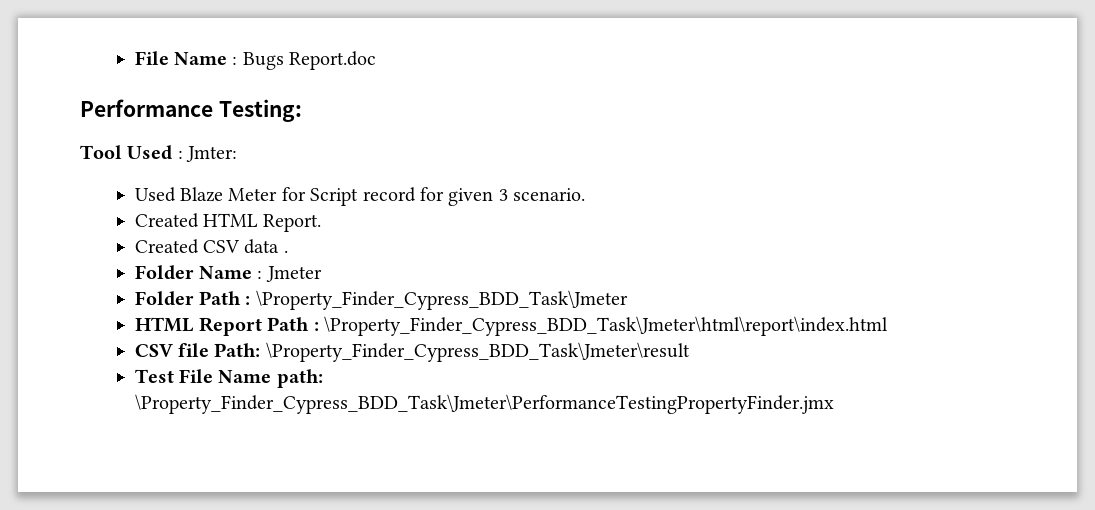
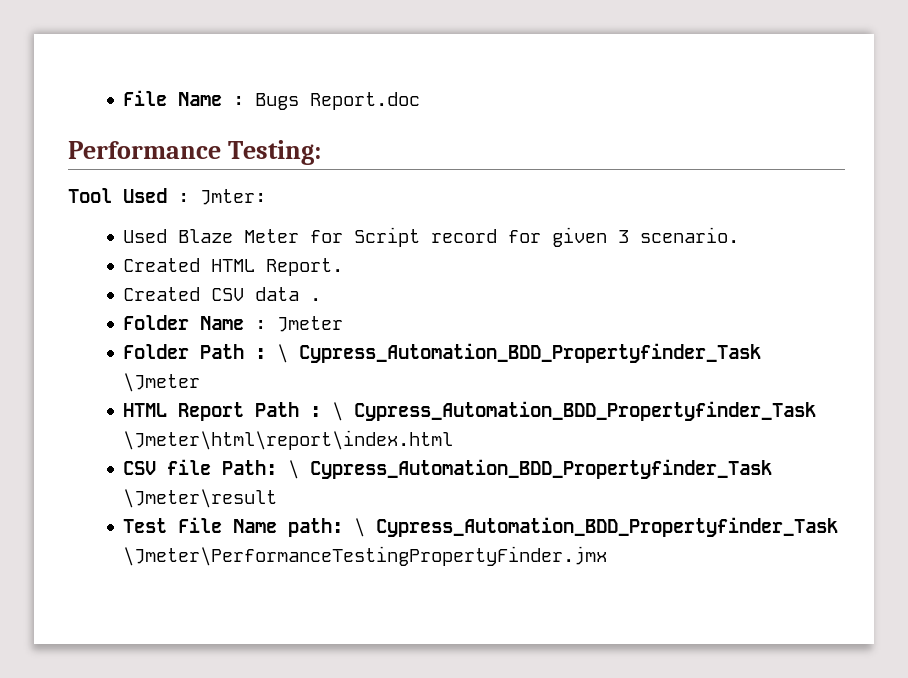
[255,290,628,310] \Property_Finder_Cypress_BDD_Task\Jmeter -> [277,343,762,363] [123,373,201,392] \ Cypress_Automation_BDD_Propertyfinder_Task \Jmeter
[324,316,889,336] \Property_Finder_Cypress_BDD_Task\Jmeter\html\report\index.html -> [332,401,817,421] [123,430,454,450] \ Cypress_Automation_BDD_Propertyfinder_Task \Jmeter\html\report\index.html
[265,342,690,362] \Property_Finder_Cypress_BDD_Task\Jmeter\result -> [288,459,773,479] [123,489,278,508] \ Cypress_Automation_BDD_Propertyfinder_Task \Jmeter\result
[134,394,834,414] \Property_Finder_Cypress_BDD_Task\Jmeter\PerformanceTestingPropertyFinder.jmx -> [354,517,839,537] [123,546,608,566] \ Cypress_Automation_BDD_Propertyfinder_Task \Jmeter\PerformanceTestingPropertyFinder.jmx

